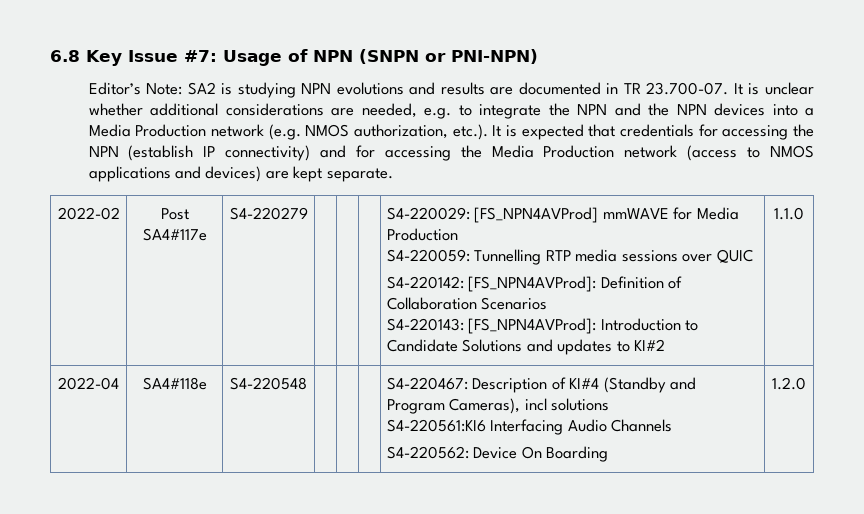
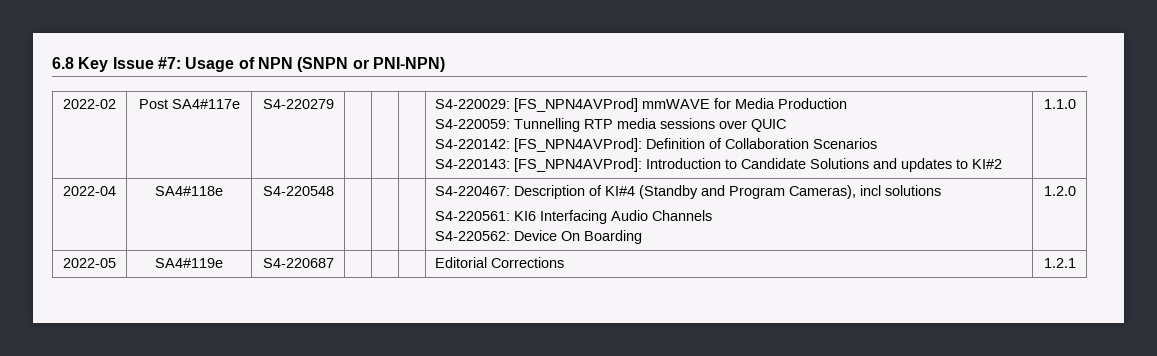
[88,82,815,98] [88,103,815,119] [88,124,814,140] [88,145,815,161] [88,166,393,182] // Editor’s Note: SA2 is studying NPN evolutions and results are documented in TR 23.700-07. It is unclear whether additional considerations are needed, e.g. to integrate the NPN and the NPN devices into a Media Production network (e.g. NMOS authorization, etc.). It is expected that credentials for accessing the NPN (establish IP connectivity) and for accessing the Media Production network (access to NMOS applications and devices) are kept separate. -> (445, 64) none
[386,419,486,432] S4-220561:KI6 -> [434,211,536,221] S4-220561: KI6
(806, 383) none -> [63,258,116,268] [155,258,223,268] [262,258,334,268] [434,257,564,268] [1043,258,1076,268] // 2022-05 | SA4#119e | S4-220687 | | | | Editorial Corrections | 1.2.1

